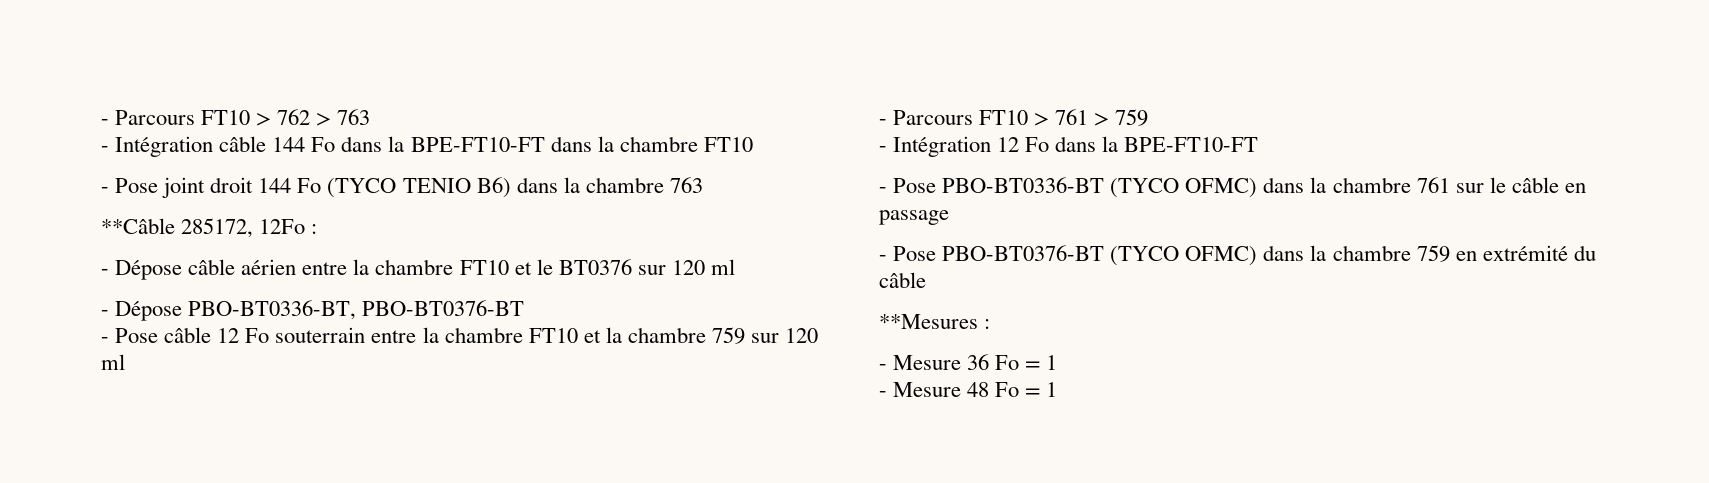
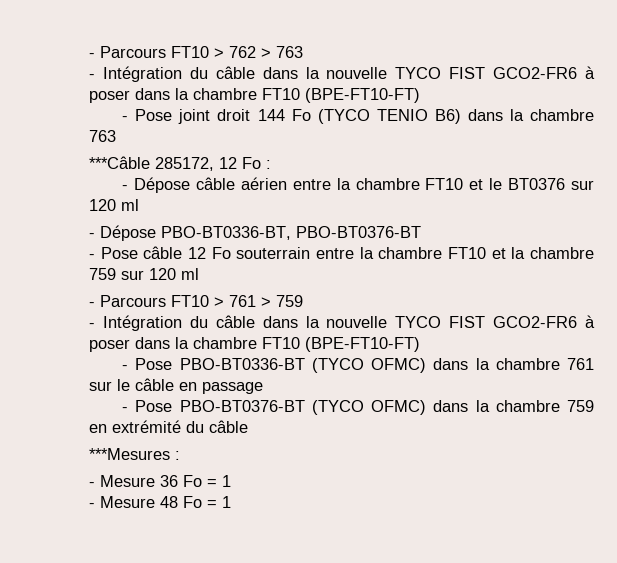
[219,136,753,152] câble 144 Fo dans la BPE-FT10-FT dans la chambre FT10 -> [189,66,595,79] [89,88,420,103] du câble dans la nouvelle TYCO FIST GCO2-FR6 à poser dans la chambre FT10 (BPE-FT10-FT)
[101,218,306,238] **Câble 285172, 12Fo -> [89,156,261,171] ***Câble 285172, 12 Fo
[997,136,1259,152] 12 Fo dans la BPE-FT10-FT -> [189,315,595,328] [89,337,420,352] du câble dans la nouvelle TYCO FIST GCO2-FR6 à poser dans la chambre FT10 (BPE-FT10-FT)
[879,314,978,329] **Mesures -> [89,448,170,460] ***Mesures

